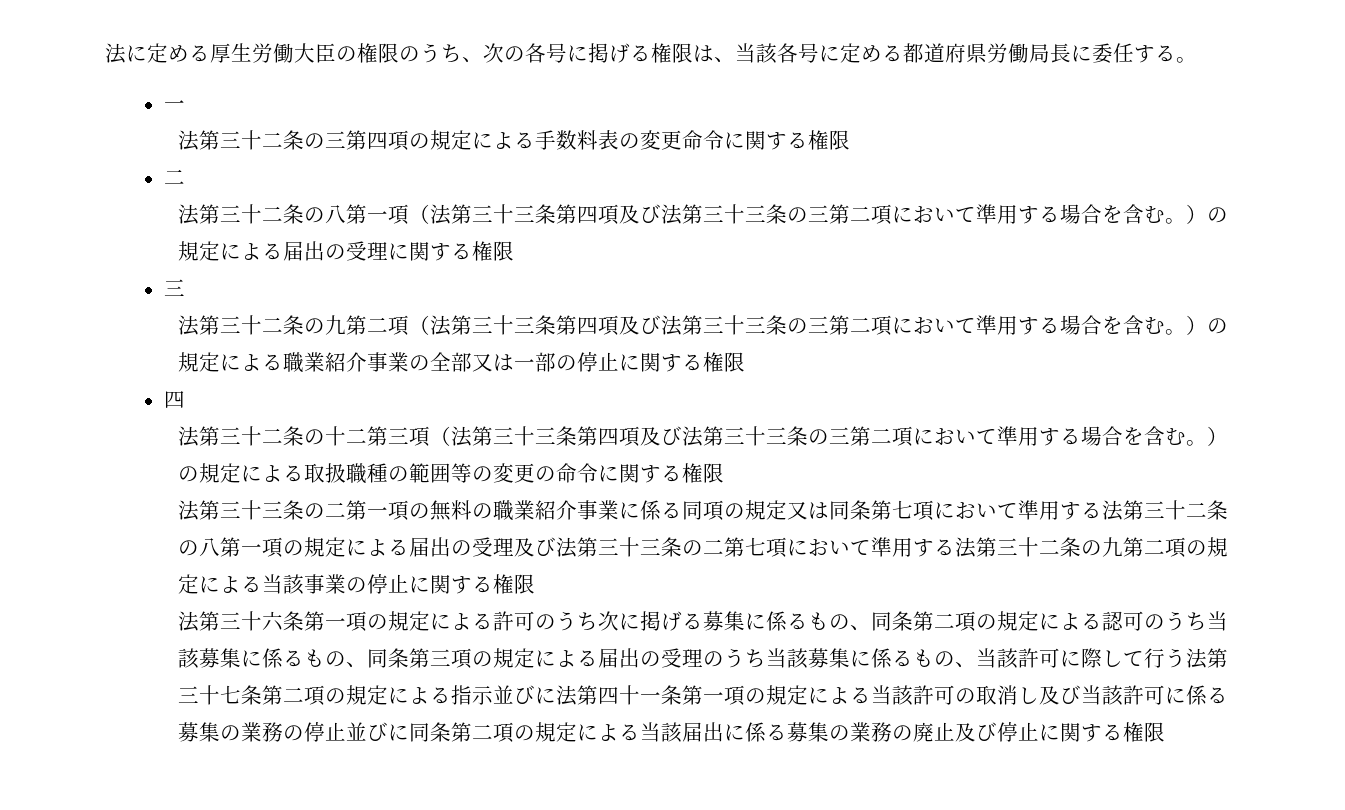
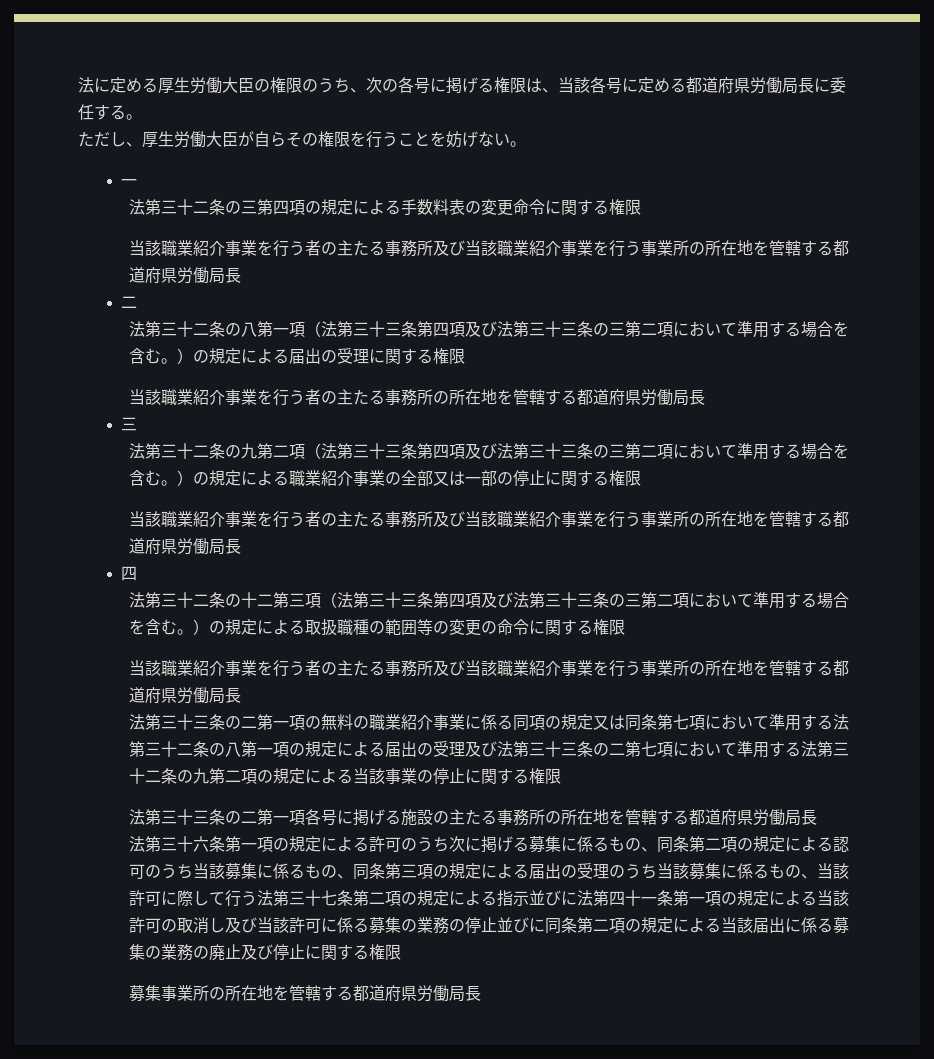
(1197, 60) none -> [78,131,526,148] // ただし、厚生労働大臣が自らその権限を行うことを妨げない。
(850, 140) none -> [129,240,850,257] [129,267,242,284] // 当該職業紹介事業を行う者の主たる事務所及び当該職業紹介事業を行う事業所の所在地を管轄する都道府県労働局長
(514, 251) none -> [129,389,706,406] // 当該職業紹介事業を行う者の主たる事務所の所在地を管轄する都道府県労働局長
(745, 362) none -> [129,511,850,528] [129,538,242,555] // 当該職業紹介事業を行う者の主たる事務所及び当該職業紹介事業を行う事業所の所在地を管轄する都道府県労働局長
(724, 473) none -> [129,660,850,677] [129,687,242,704] // 当該職業紹介事業を行う者の主たる事務所及び当該職業紹介事業を行う事業所の所在地を管轄する都道府県労働局長
(535, 584) none -> [129,809,818,826] // 法第三十三条の二第一項各号に掲げる施設の主たる事務所の所在地を管轄する都道府県労働局長
(1165, 732) none -> [129,985,482,1002] // 募集事業所の所在地を管轄する都道府県労働局長

